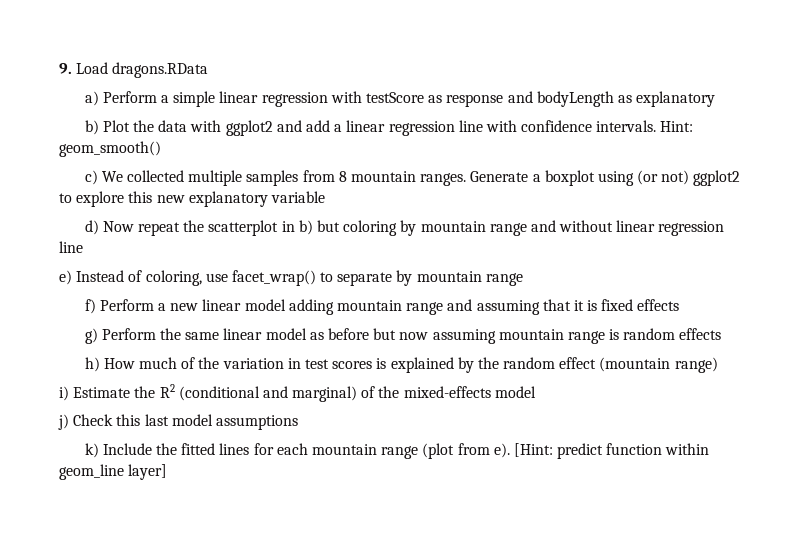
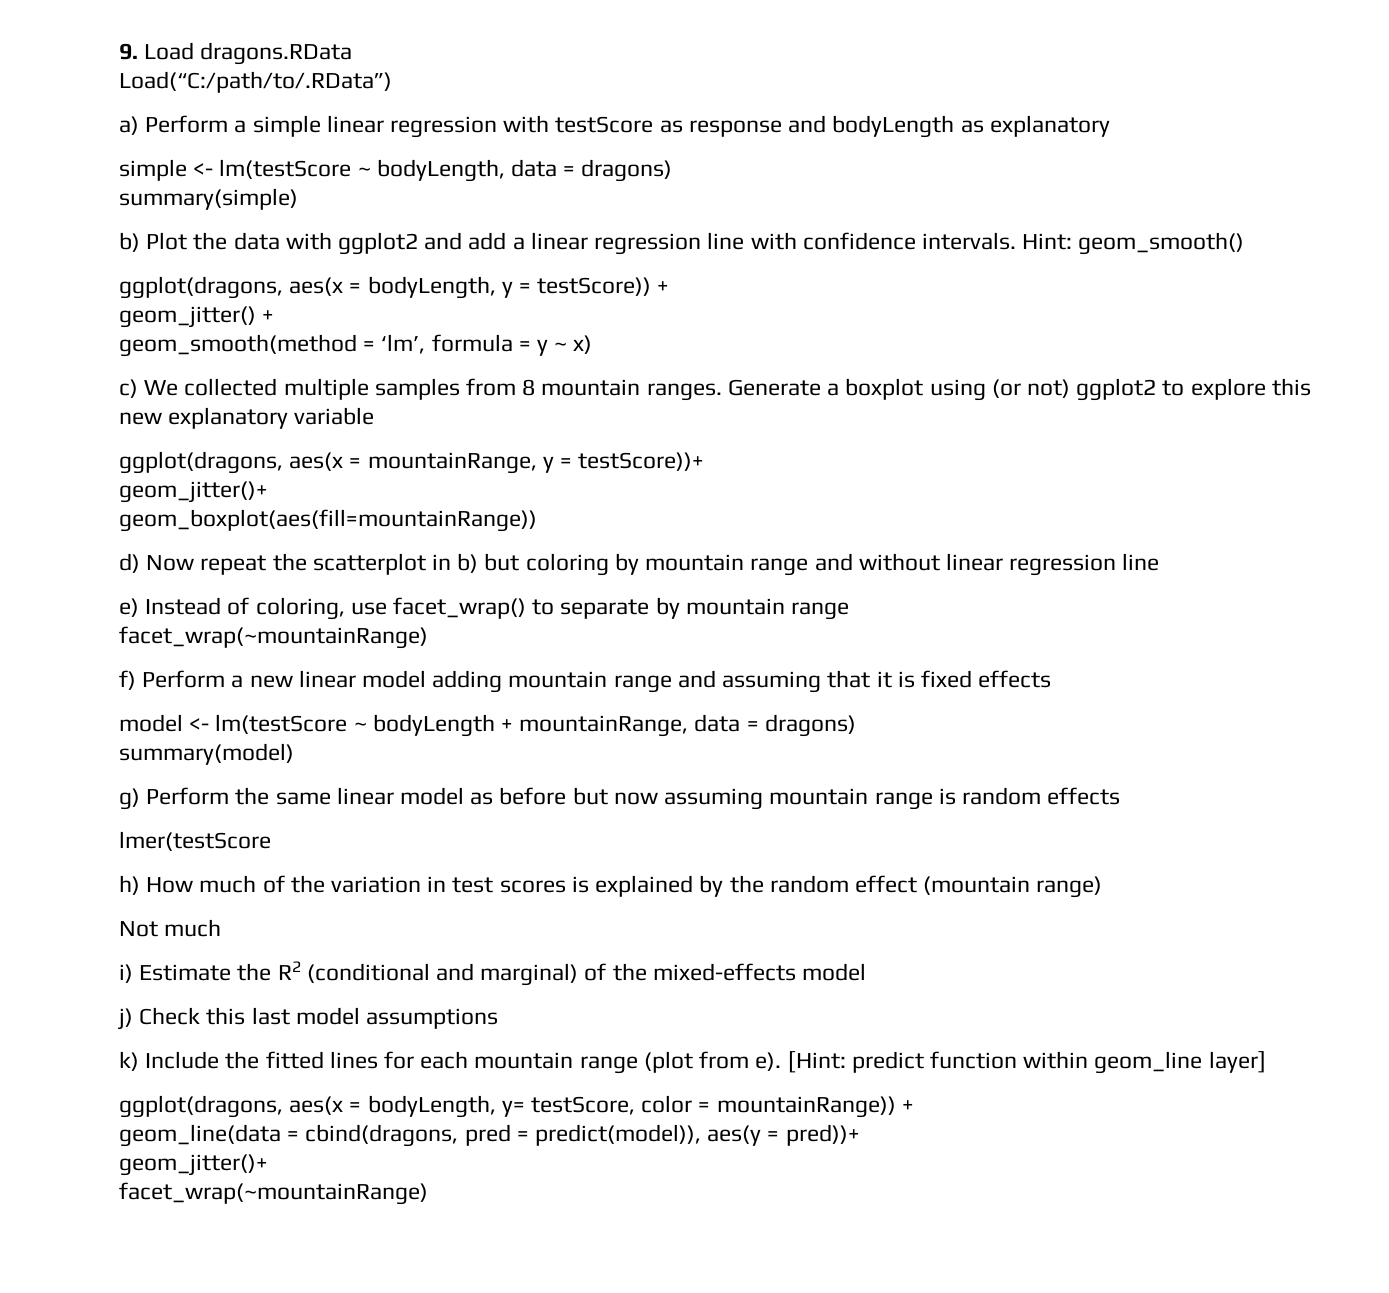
(209, 70) none -> [119,71,392,93] // Load(“C:/path/to/.RData”)
(716, 99) none -> [119,159,673,182] [119,188,298,210] // simple <- lm(testScore ~ bodyLength, data = dragons) // summary(simple)
(161, 149) none -> [119,276,670,299] [119,306,275,328] [119,334,593,357] // ggplot(dragons, aes(x = bodyLength, y = testScore)) + // geom_jitter() + // geom_smooth(method = ‘lm’, formula = y ~ x)
(325, 197) none -> [119,451,705,474] [119,481,268,503] [119,509,537,532] // ggplot(dragons, aes(x = mountainRange, y = testScore))+ // geom_jitter()+ // geom_boxplot(aes(fill=mountainRange))
(523, 279) none -> [119,626,428,649] // facet_wrap(~mountainRange)
(680, 305) none -> [119,714,856,737] [119,743,294,765] // model <- lm(testScore ~ bodyLength + mountainRange, data = dragons) // summary(model)
(722, 334) none -> [119,831,271,851] // lmer(testScore
(718, 365) none -> [119,919,222,937] // Not much
(168, 472) none -> [119,1095,914,1118] [119,1124,860,1147] [119,1154,268,1176] [119,1182,428,1205] // ggplot(dragons, aes(x = bodyLength, y= testScore, color = mountainRange)) + // geom_line(data = cbind(dragons, pred = predict(model)), aes(y = pred))+ // geom_jitter()+ // facet_wrap(~mountainRange)

